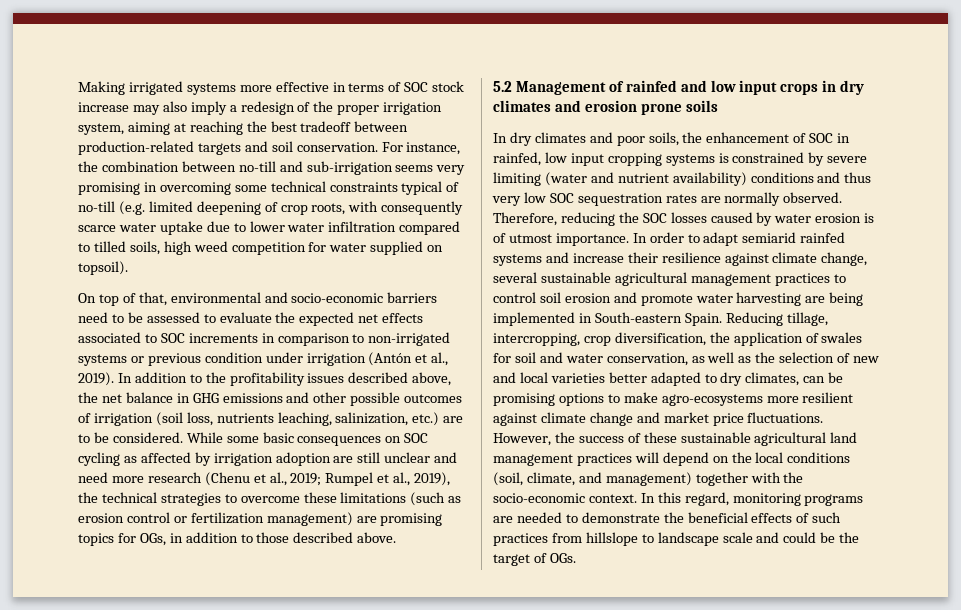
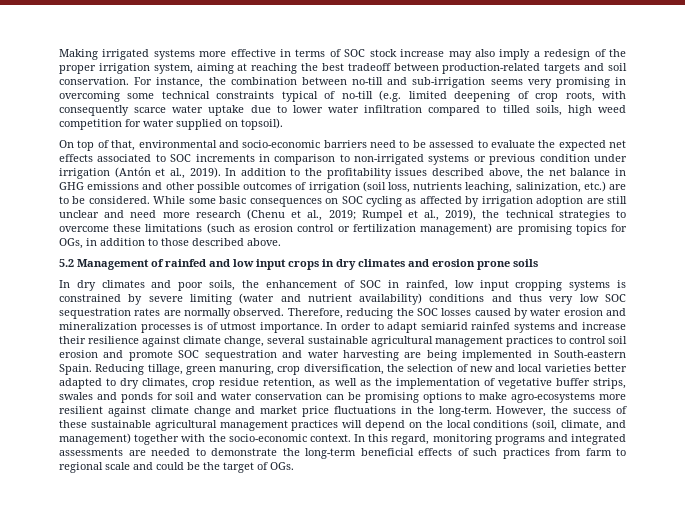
(862, 218) none -> [605,308,626,316] [59,322,191,333] and mineralization processes
(693, 300) none -> [178,350,303,361] SOC sequestration and
[493,333,580,346] intercropping, -> [185,364,275,375] green manuring,
[733,332,863,346] [493,352,776,366] application of swales for soil and water conservation, as well as the -> (404, 368) none
(800, 379) none -> [192,378,626,389] [59,392,323,403] crop residue retention, as well as the implementation of vegetative buffer strips, swales and ponds for soil and water conservation
[747,412,824,423] fluctuations. -> [334,406,492,417] fluctuations in the long-term.
[830,432,858,443] land -> (217, 425) none
(864, 500) none -> [547,434,627,445] [59,448,123,456] and integrated assessments
(684, 517) none -> [305,448,356,459] long-term
[585,532,719,546] hillslope to landscape -> [585,448,626,456] [59,462,103,473] farm to regional

